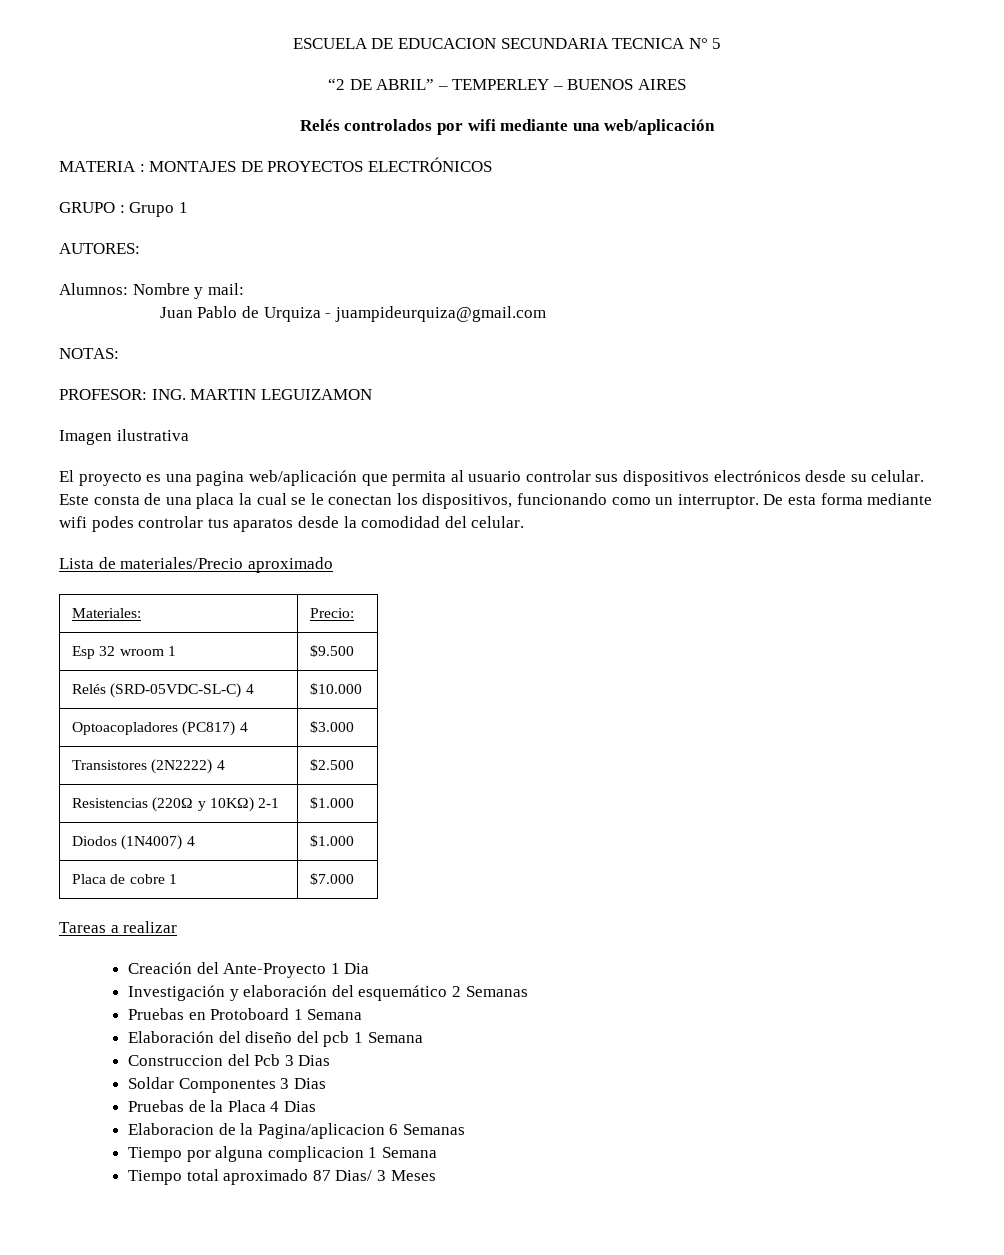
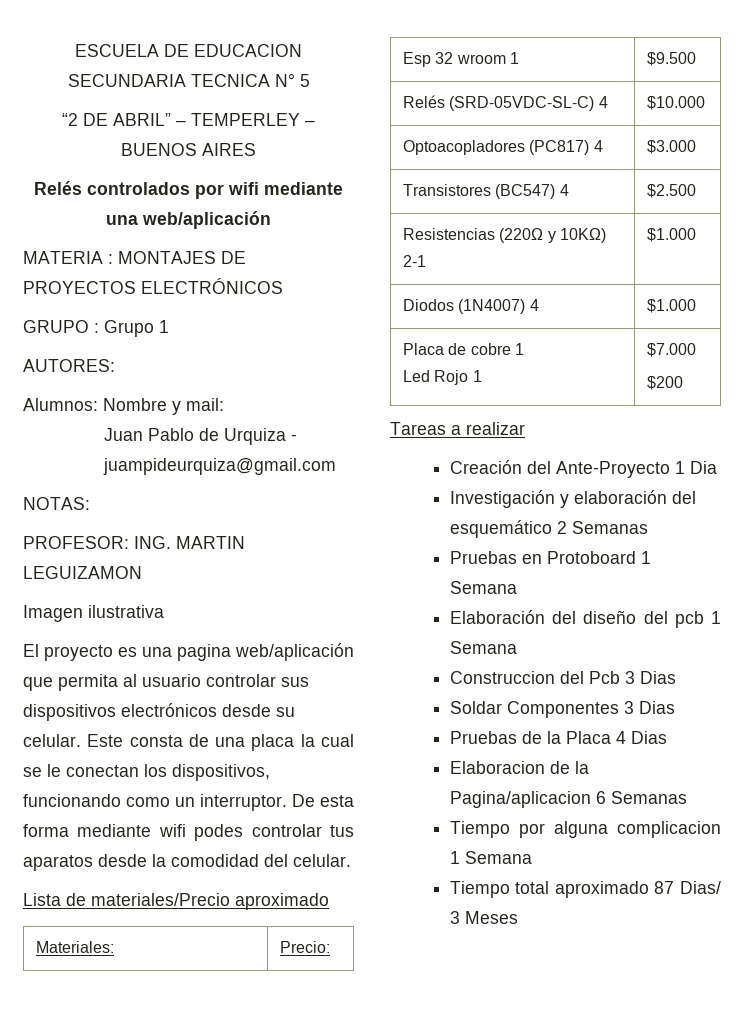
[151,759,213,774] (2N2222) -> [495,184,556,199] (BC547)
(177, 879) none -> [403,370,482,385] // Led Rojo 1
(355, 879) none -> [647,376,684,390] // $200

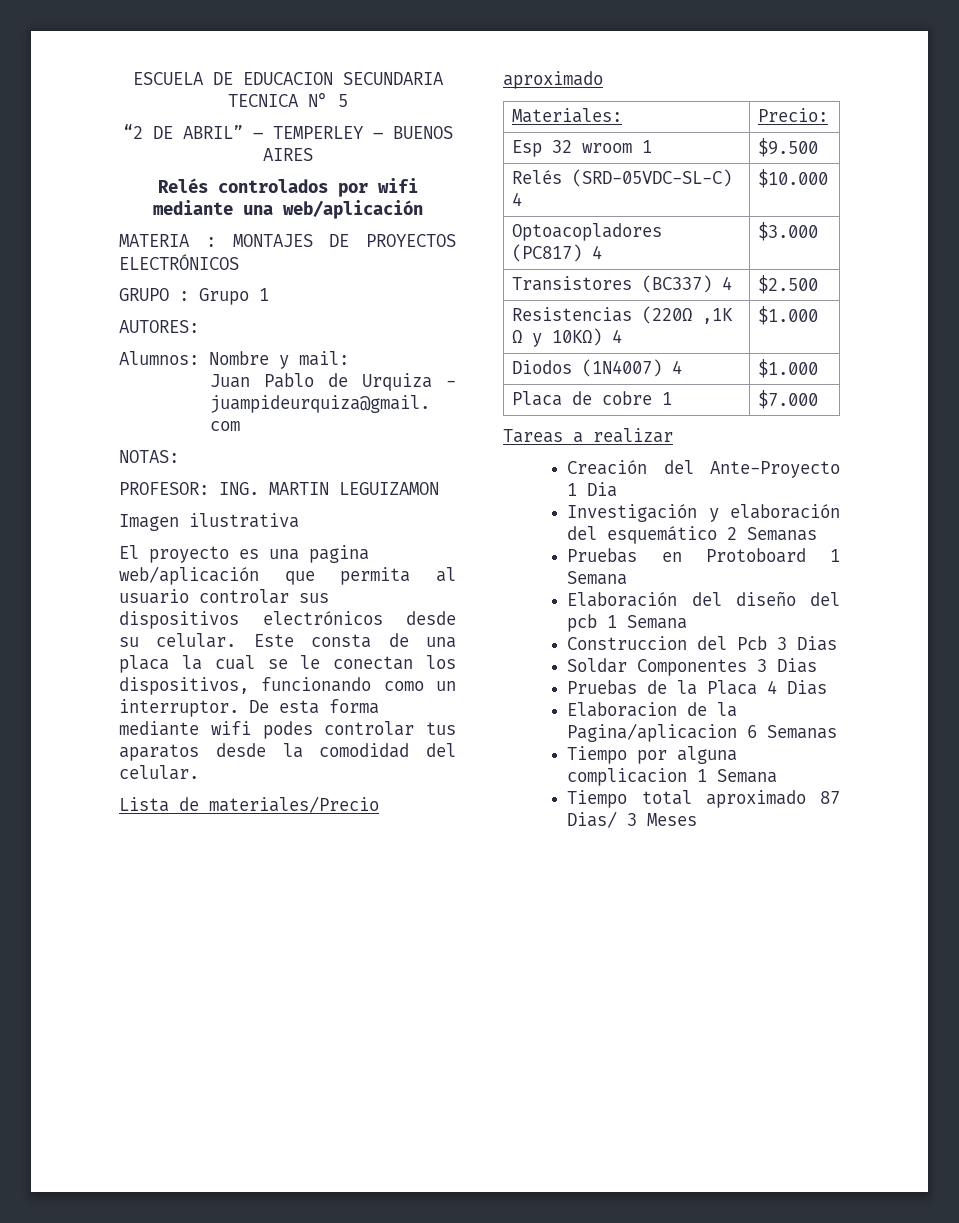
[495,184,556,199] (BC547) -> [642,275,713,293] (BC337)
(544, 235) none -> [702,308,734,324] [512,330,523,343] ,1K Ω
[403,255,427,267] 2-1 -> [612,329,623,343] 4
[403,370,482,385] // Led Rojo 1 -> (673, 398) none
[647,376,684,390] // $200 -> (819, 399) none

